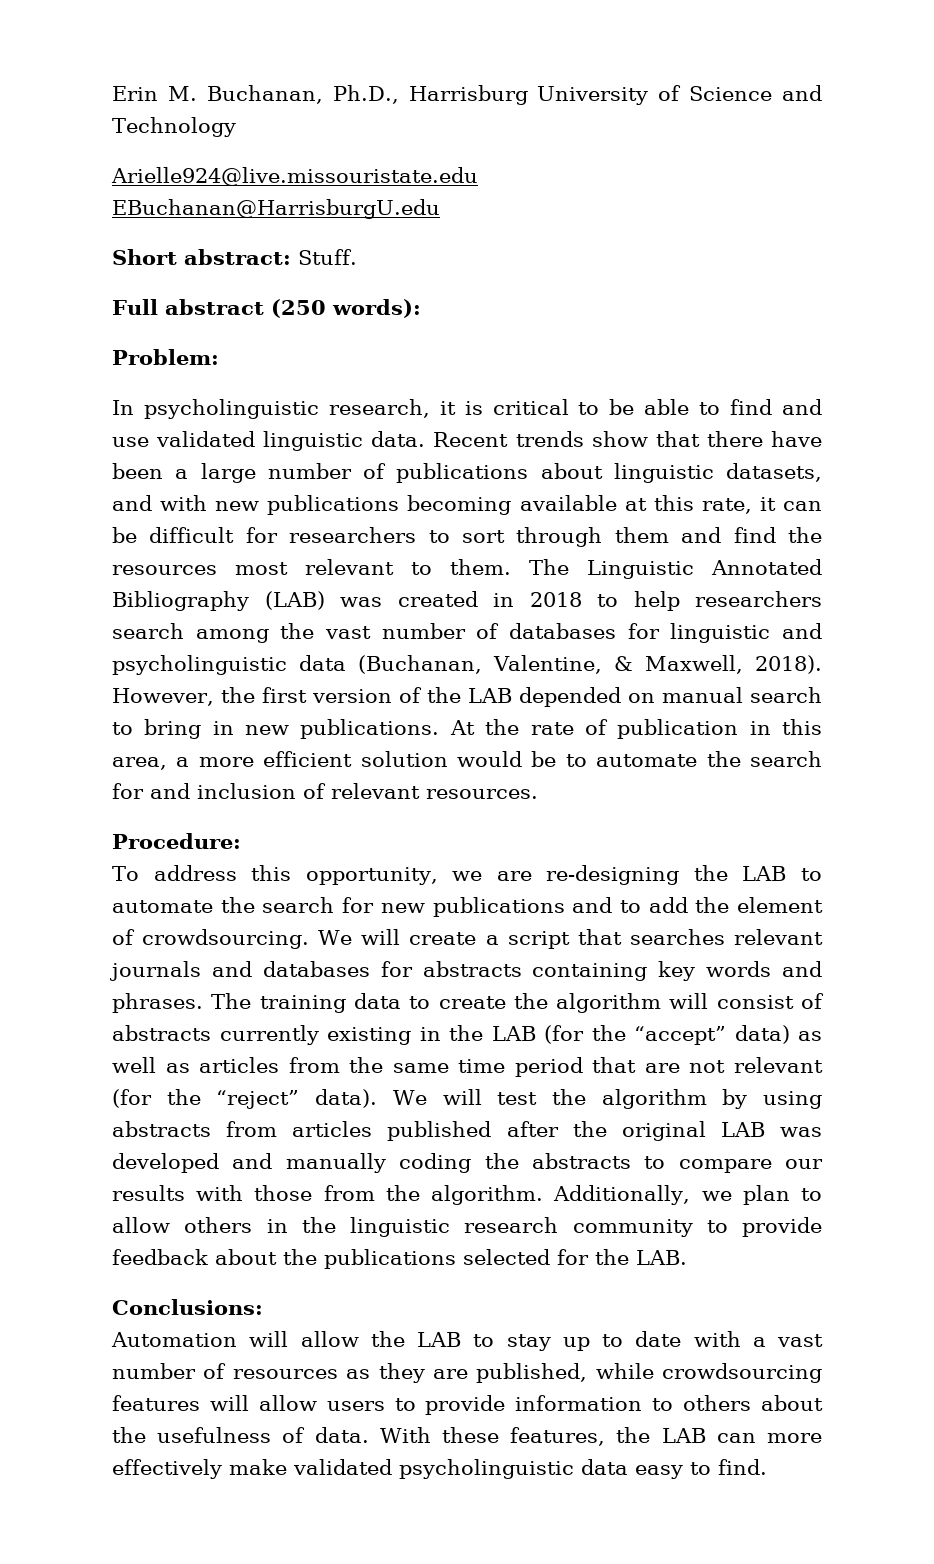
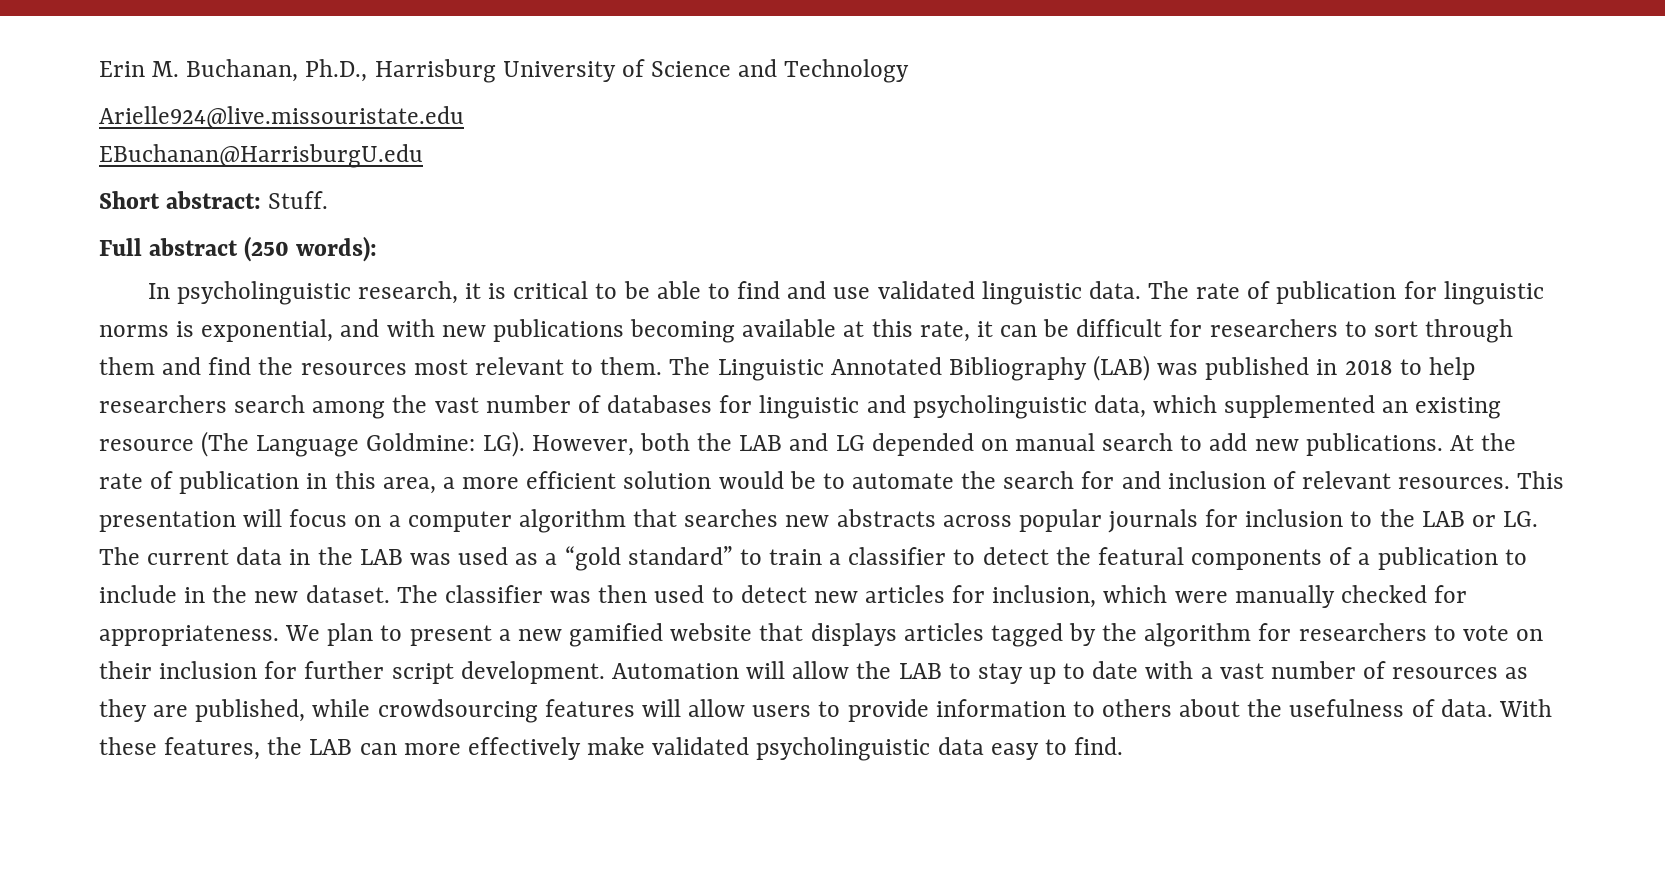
[112,349,219,365] // Problem: -> (378, 249) none
[433,431,822,447] [112,463,822,483] Recent trends show that there have been a large number of publications about linguistic datasets, -> [1147,281,1544,305] [99,319,334,342] The rate of publication for linguistic norms is exponential,
[397,591,478,607] created -> [1205,357,1310,380] published
[298,655,822,674] [112,687,512,706] data (Buchanan, Valentine, & Maxwell, 2018). However, the first version of the LAB -> [1093,395,1502,419] [99,431,865,457] data, which supplemented an existing resource (The Language Goldmine: LG). However, both the LAB and LG
[144,719,234,739] bring in -> [1209,433,1248,451] add
[112,833,241,849] [112,865,823,885] [112,897,823,917] [112,929,823,949] [109,961,822,981] [112,993,824,1013] [112,1025,822,1045] [112,1057,823,1077] [112,1089,823,1109] [112,1121,822,1141] [112,1153,823,1173] [112,1185,823,1205] [112,1217,822,1237] [112,1249,687,1269] [112,1299,263,1315] // Procedure: // To address this opportunity, we are re-designing the LAB to automate the search for new publications and to add the element of crowdsourcing. We will create a script that searches relevant journals and databases for abstracts containing key words and phrases. The training data to create the algorithm will consist of abstracts currently existing in the LAB (for the “accept” data) as well as articles from the same time period that are not relevant (for the “reject” data). We will test the algorithm by using abstracts from articles published after the original LAB was developed and manually coding the abstracts to compare our results with those from the algorithm. Additionally, we plan to allow others in the linguistic research community to provide feedback about the publications selected for the LAB. // Conclusions: // -> [1517,471,1565,489] [99,509,1539,533] [99,546,1527,571] [99,585,1468,608] [99,623,1544,647] [99,661,605,684] This presentation will focus on a computer algorithm that searches new abstracts across popular journals for inclusion to the LAB or LG. The current data in the LAB was used as a “gold standard” to train a classifier to detect the featural components of a publication to include in the new dataset. The classifier was then used to detect new articles for inclusion, which were manually checked for appropriateness. We plan to present a new gamified website that displays articles tagged by the algorithm for researchers to vote on their inclusion for further script development.

